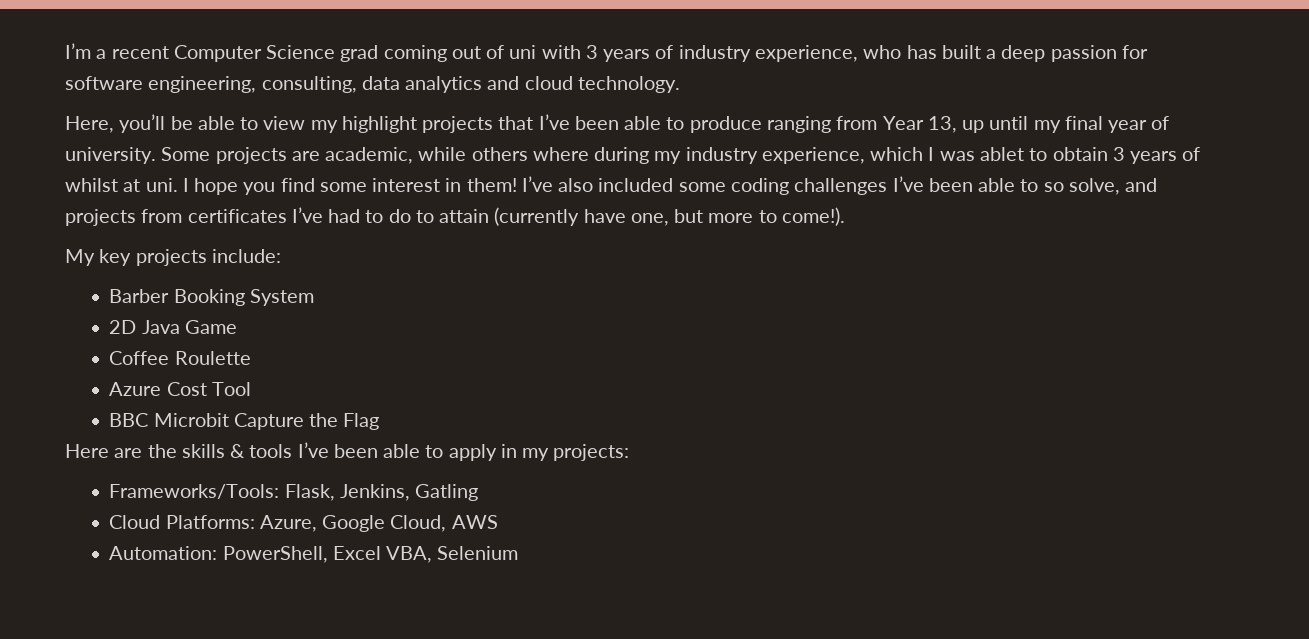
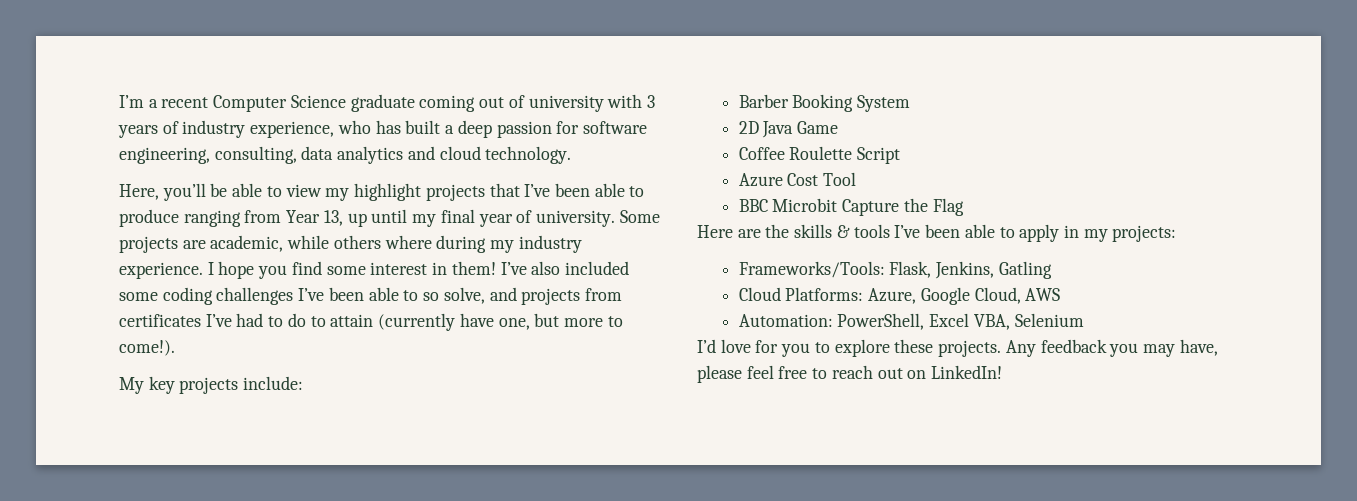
[340,45,379,62] grad -> [350,94,415,112] graduate
[509,45,537,59] uni -> [528,95,604,112] university
[761,147,1201,164] [65,178,178,192] experience, which I was ablet to obtain 3 years of whilst at uni. -> [119,262,203,279] experience.
(251, 358) none -> [857,147,901,164] Script
(519, 553) none -> [697,339,1218,357] [697,365,1003,383] // I’d love for you to explore these projects. Any feedback you may have, please feel free to reach out on LinkedIn!

